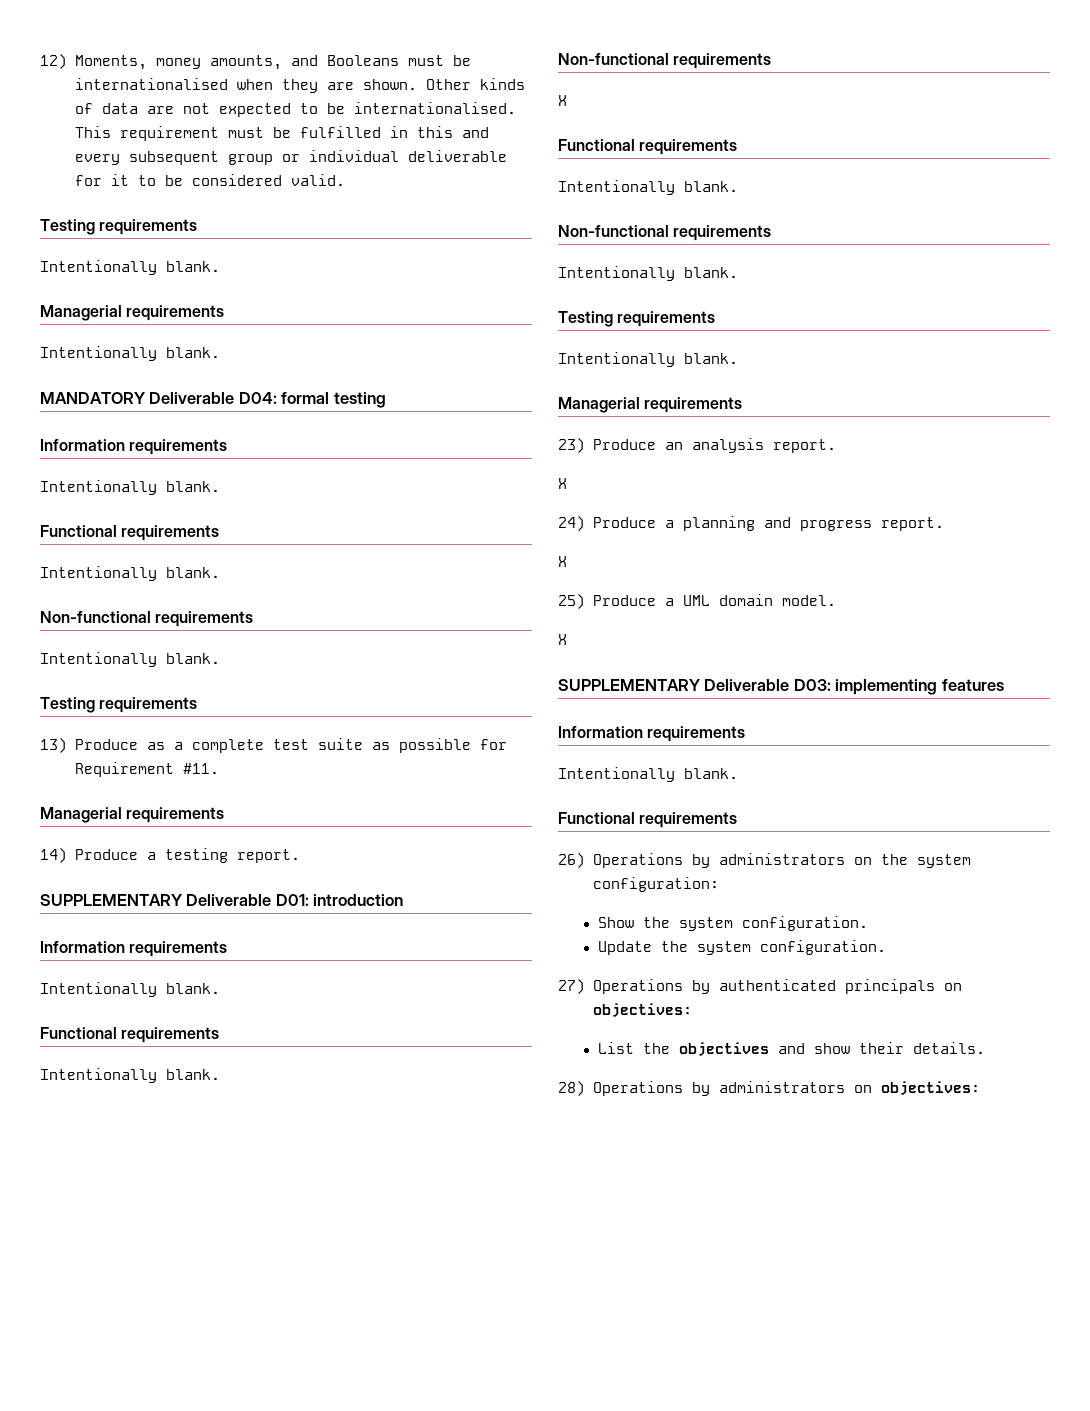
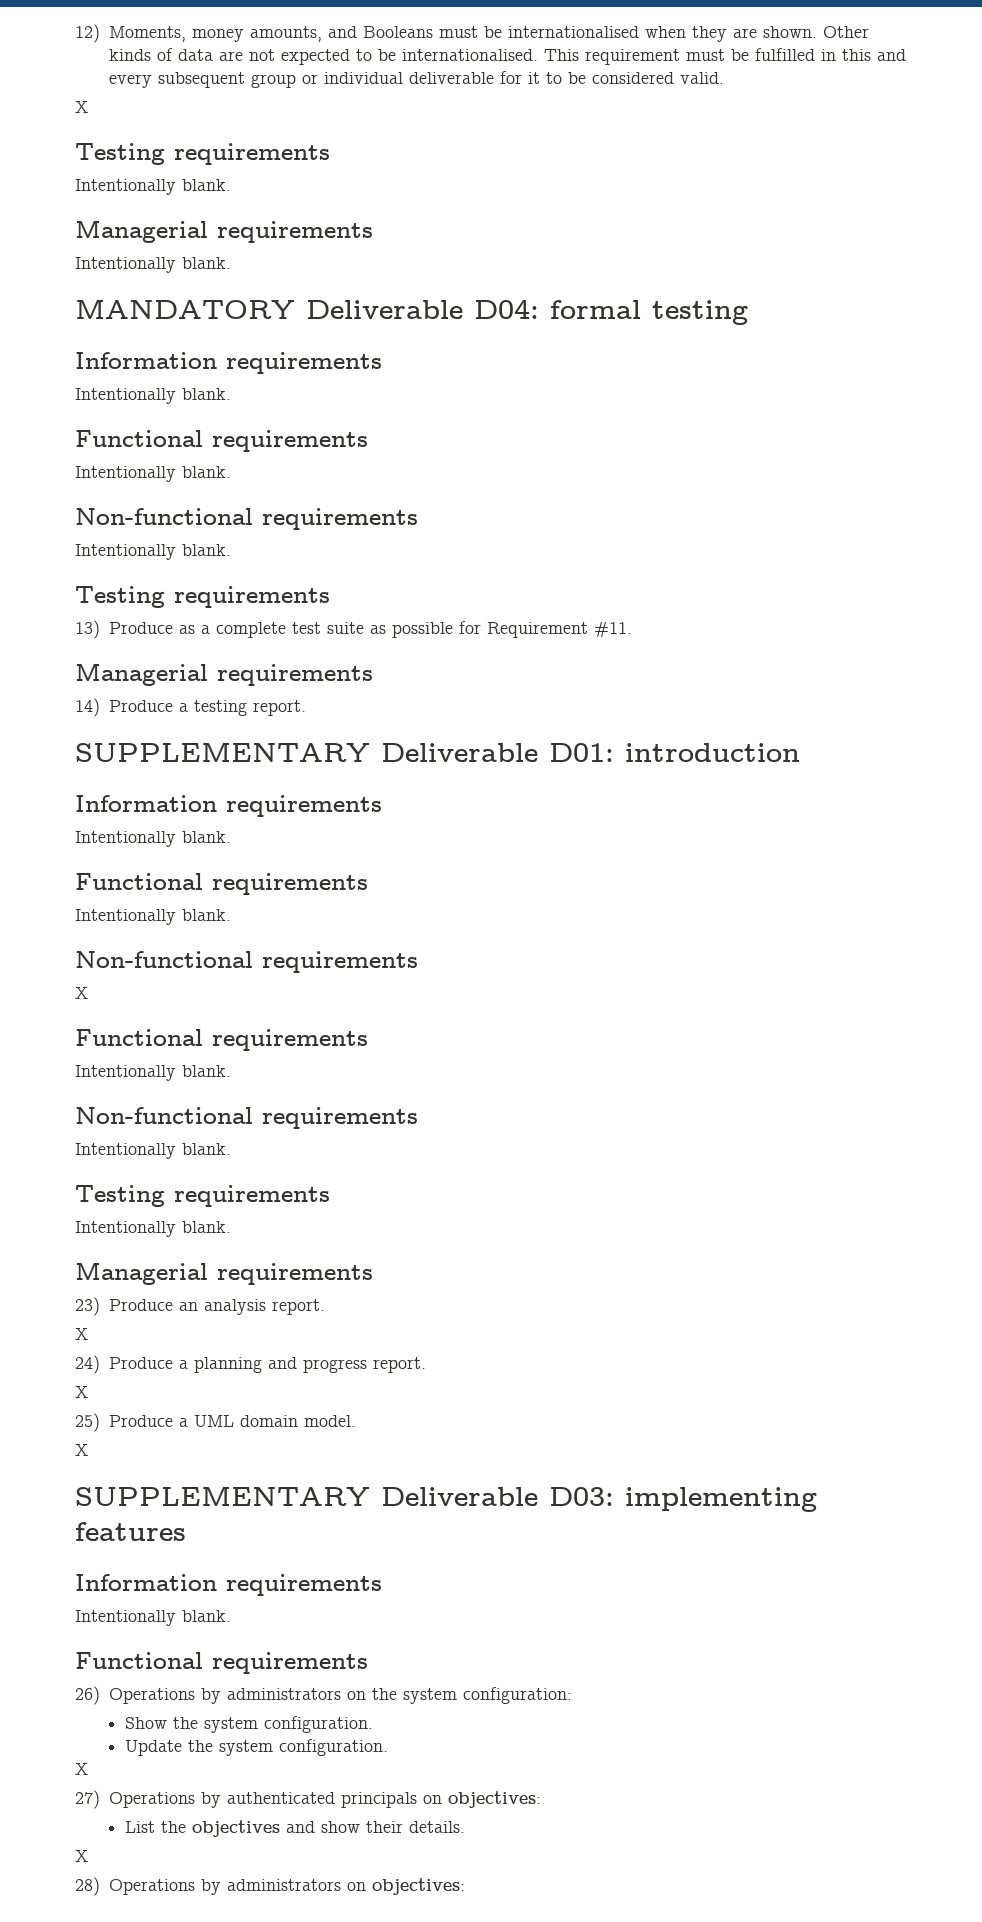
(345, 180) none -> [75,101,88,113] // X
(886, 947) none -> [75,1763,88,1775] // X
(985, 1048) none -> [75,1850,88,1862] // X

